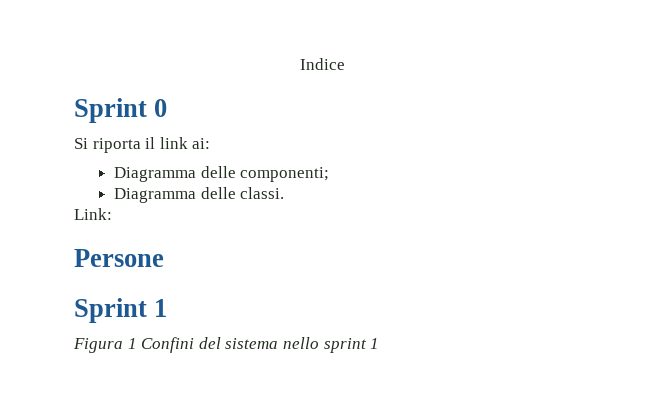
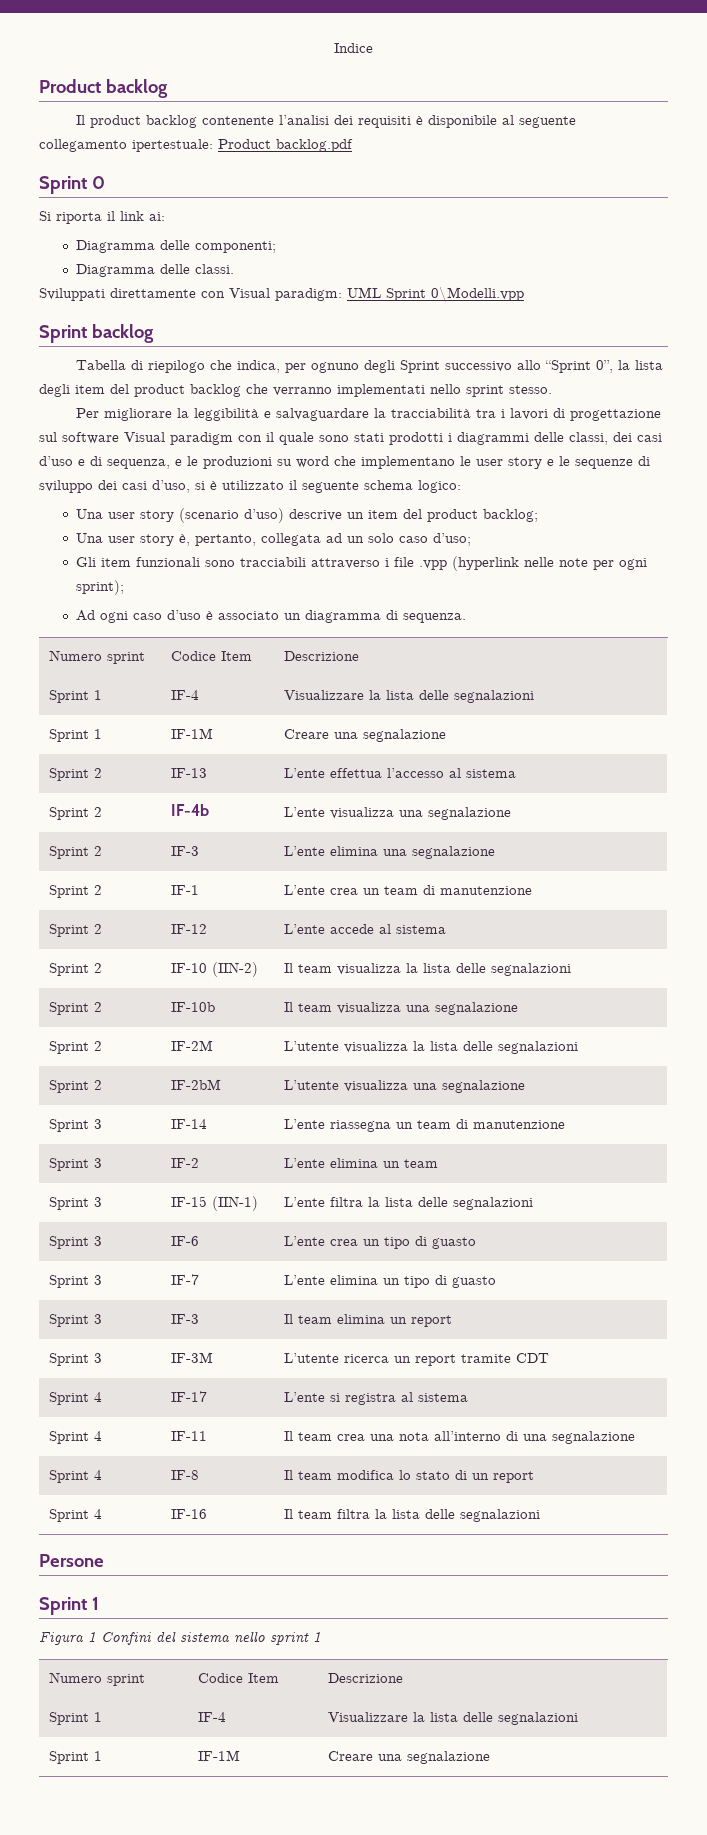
(345, 64) none -> [39,79,168,98] [75,115,576,128] [39,139,353,152] // Product backlog // Il product backlog contenente l’analisi dei requisiti è disponibile al seguente collegamento ipertestuale: Product backlog.pdf
[74,208,112,220] Link: -> [39,286,524,302] [39,324,154,343] [75,360,663,373] [39,384,552,397] [75,408,661,421] [39,432,662,445] [39,456,650,469] [39,480,461,493] [76,508,539,523] [76,533,472,546] [76,556,648,571] [76,580,125,595] [76,610,467,623] [48,650,145,664] [170,651,252,661] [283,651,359,661] [48,690,102,703] [170,690,199,700] [283,690,534,703] [48,729,102,742] [170,728,213,739] [283,729,446,742] [48,768,102,781] [170,768,207,778] [283,768,516,778] [48,807,102,820] [170,804,209,816] [283,807,511,820] [48,846,102,859] [170,846,199,856] [283,846,495,859] [48,885,102,898] [170,885,199,895] [283,885,532,895] [48,924,102,937] [170,924,207,934] [283,924,446,934] [48,963,102,976] [170,962,258,977] [283,963,571,976] [48,1002,102,1015] [170,1002,215,1012] [283,1002,518,1015] [48,1041,102,1054] [170,1040,213,1051] [283,1041,578,1054] [48,1080,102,1093] [170,1079,221,1090] [283,1080,525,1093] [48,1119,102,1132] [170,1119,207,1129] [283,1119,565,1132] [48,1158,102,1171] [170,1158,199,1168] [283,1158,438,1168] [48,1197,102,1210] [170,1196,258,1211] [283,1197,533,1210] [48,1236,102,1249] [170,1236,199,1246] [283,1236,476,1249] [48,1275,102,1288] [170,1274,199,1285] [283,1275,496,1288] [48,1314,102,1327] [170,1314,199,1324] [283,1314,452,1327] [48,1353,102,1366] [170,1352,213,1363] [283,1353,549,1366] [48,1392,102,1405] [170,1391,207,1402] [283,1392,468,1405] [48,1431,102,1444] [170,1431,207,1441] [283,1431,635,1444] [48,1470,102,1483] [170,1470,199,1480] [283,1470,534,1483] [48,1509,102,1522] [170,1509,207,1519] [283,1509,540,1522] Sviluppati direttamente con Visual paradigm: UML Sprint 0\Modelli.vpp // Sprint backlog // Tabella di riepilogo che indica, per ognuno degli Sprint successivo allo “Sprint 0”, la lista degli item del product backlog che verranno implementati nello sprint stesso. // Per migliorare la leggibilità e salvaguardare la tracciabilità tra i lavori di progettazione sul software Visual paradigm con il quale sono stati prodotti i diagrammi delle classi, dei casi d’uso e di sequenza, e le produzioni su word che implementano le user story e le sequenze di sviluppo dei casi d’uso, si è utilizzato il seguente schema logico: // Una user story (scenario d’uso) descrive un item del product backlog; // Una user story è, pertanto, collegata ad un solo caso d’uso; // Gli item funzionali sono tracciabili attraverso i file .vpp (hyperlink nelle note per ogni sprint); // Ad ogni caso d’uso è associato un diagramma di sequenza. // Numero sprint | Codice Item | Descrizione // Sprint 1 | IF-4 | Visualizzare la lista delle segnalazioni // Sprint 1 | IF-1M | Creare una segnalazione // Sprint 2 | IF-13 | L’ente effettua l’accesso al sistema // Sprint 2 | IF-4b | L’ente visualizza una segnalazione // Sprint 2 | IF-3 | L’ente elimina una segnalazione // Sprint 2 | IF-1 | L’ente crea un team di manutenzione // Sprint 2 | IF-12 | L’ente accede al sistema // Sprint 2 | IF-10 (IIN-2) | Il team visualizza la lista delle segnalazioni // Sprint 2 | IF-10b | Il team visualizza una segnalazione // Sprint 2 | IF-2M | L’utente visualizza la lista delle segnalazioni // Sprint 2 | IF-2bM | L’utente visualizza una segnalazione // Sprint 3 | IF-14 | L’ente riassegna un team di manutenzione // Sprint 3 | IF-2 | L’ente elimina un team // Sprint 3 | IF-15 (IIN-1) | L’ente filtra la lista delle segnalazioni // Sprint 3 | IF-6 | L’ente crea un tipo di guasto // Sprint 3 | IF-7 | L’ente elimina un tipo di guasto // Sprint 3 | IF-3 | Il team elimina un report // Sprint 3 | IF-3M | L’utente ricerca un report tramite CDT // Sprint 4 | IF-17 | L’ente si registra al sistema // Sprint 4 | IF-11 | Il team crea una nota all’interno di una segnalazione // Sprint 4 | IF-8 | Il team modifica lo stato di un report // Sprint 4 | IF-16 | Il team filtra la lista delle segnalazioni
(380, 343) none -> [48,1672,145,1686] [197,1673,279,1683] [327,1673,403,1683] [48,1712,102,1725] [197,1712,226,1722] [327,1712,578,1725] [48,1751,102,1764] [197,1750,240,1761] [327,1751,490,1764] // Numero sprint | Codice Item | Descrizione // Sprint 1 | IF-4 | Visualizzare la lista delle segnalazioni // Sprint 1 | IF-1M | Creare una segnalazione

